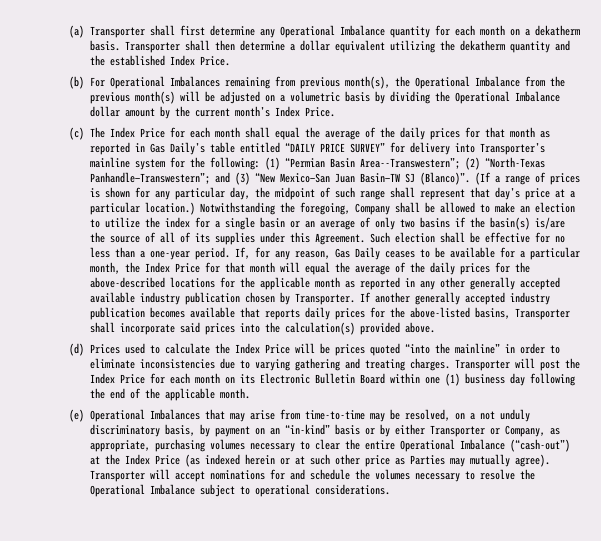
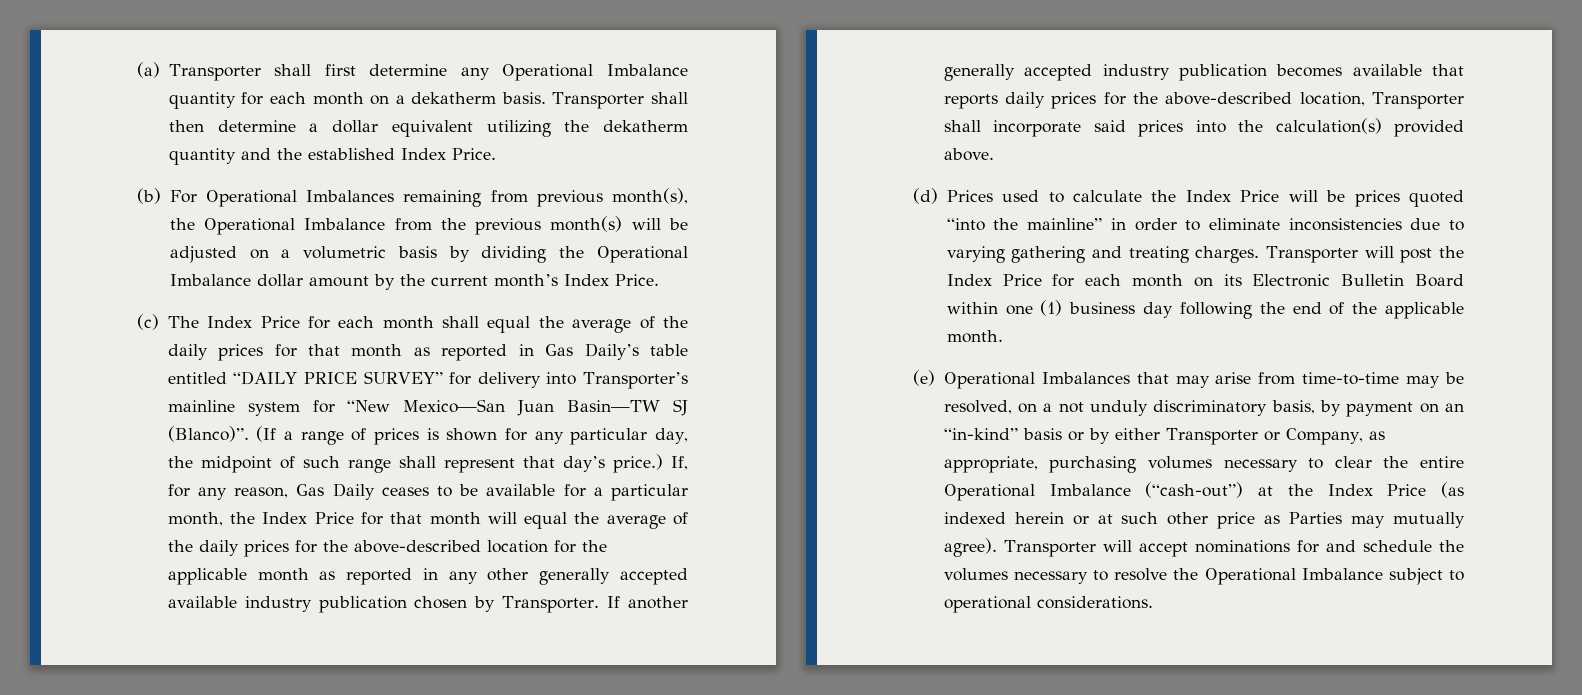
[189,157,545,170] [89,172,250,185] the following: (1) “Permian Basin Area--Transwestern”; (2) “North-Texas Panhandle—Transwestern”; and (3) -> (335, 406) none
[524,188,575,200] [89,202,575,215] [89,217,565,230] [89,232,565,245] [89,247,230,260] price at a particular location.) Notwithstanding the foregoing, Company shall be allowed to make an election to utilize the index for a single basin or an average of only two basins if the basin(s) is/are the source of all of its supplies under this Agreement. Such election shall be effective for no less than a one-year period. -> [612,454,663,473] price.)
[169,277,215,288] locations -> [486,540,548,553] location
[409,307,510,319] above-listed basins, -> [1165,92,1365,106] above-described location,

